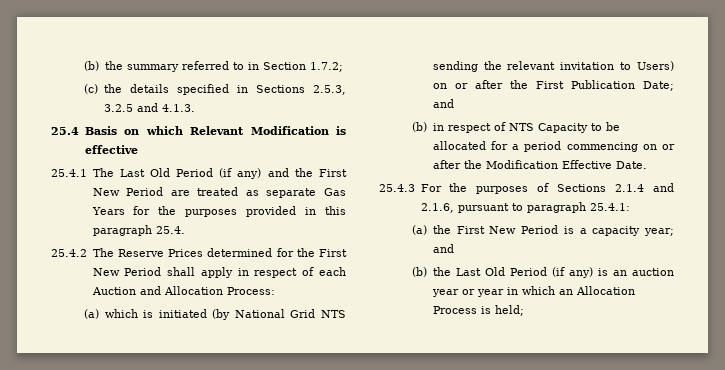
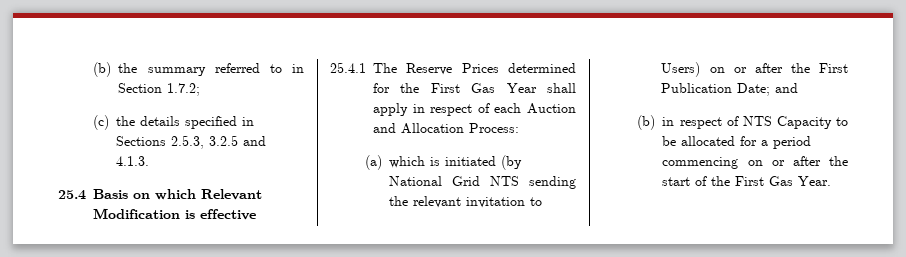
[119,168,347,179] [92,187,346,198] [91,206,346,217] [92,225,185,236] [51,248,114,257] Last Old Period (if any) and the First New Period are treated as separate Gas Years for the purposes provided in this paragraph 25.4. // 25.4.2 The -> (397, 68) none
[92,267,162,276] New Period -> [471,83,537,93] Gas Year
[485,160,647,169] [379,183,674,194] [420,202,630,213] [412,225,674,236] [432,244,454,253] [412,267,674,278] [431,286,635,297] [432,305,524,316] Modification Effective Date. // 25.4.3 For the purposes of Sections 2.1.4 and 2.1.6, pursuant to paragraph 25.4.1: // (a) the First New Period is a capacity year; and // (b) the Last Old Period (if any) is an auction year or year in which an Allocation Process is held; -> [662,176,832,186] start of the First Gas Year.

